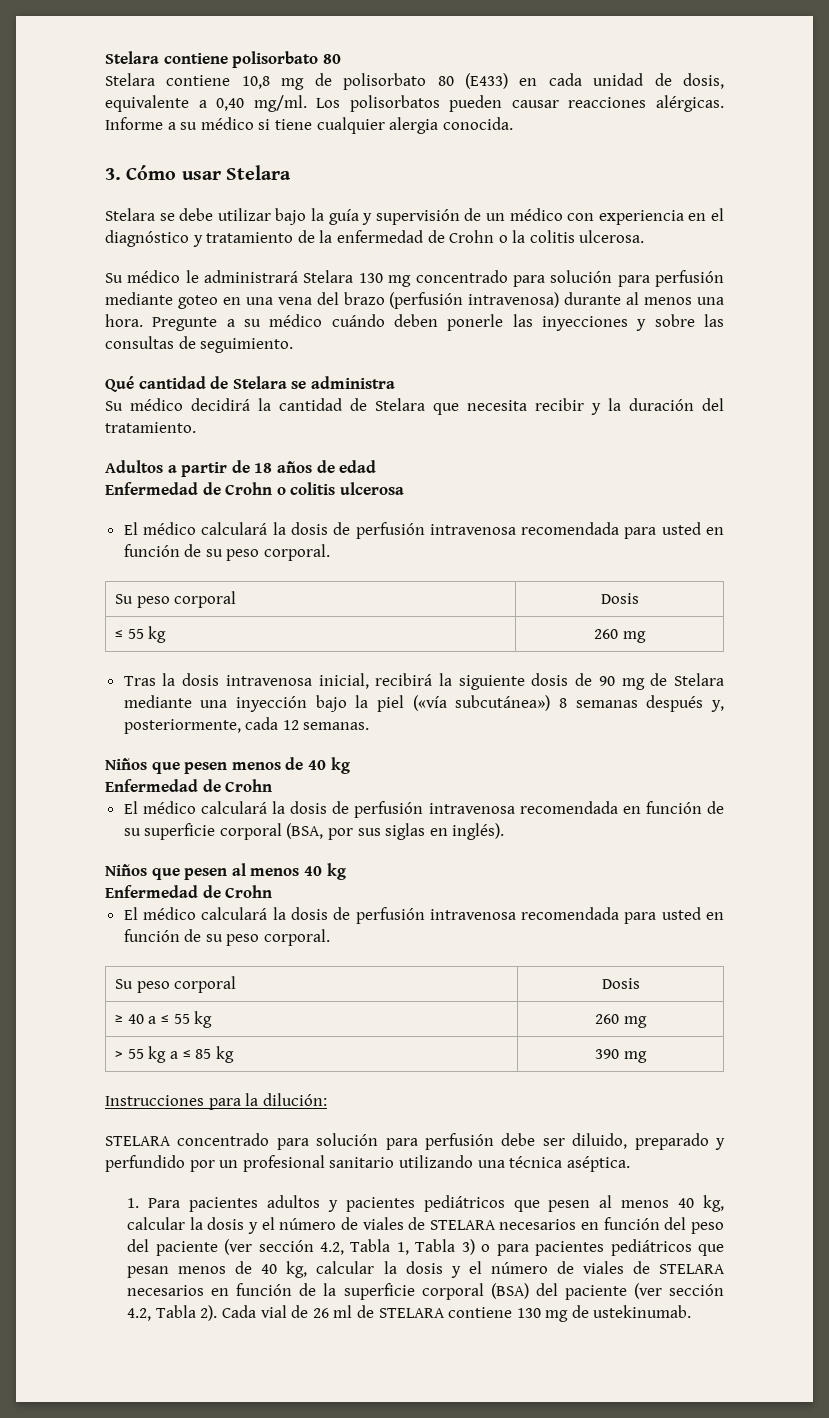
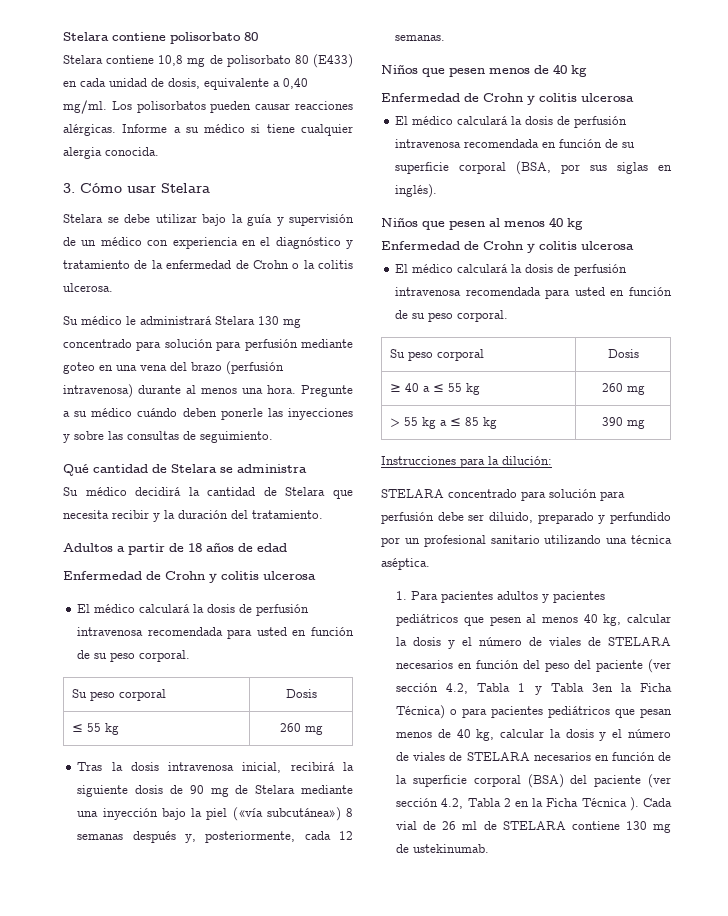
[276,487,286,495] o -> [209,573,217,583] y
(273, 785) none -> [527,93,634,105] y colitis ulcerosa
(273, 891) none -> [527,241,634,253] y colitis ulcerosa
[396,1239,475,1255] 1, Tabla 3) -> [518,683,672,695] [396,705,446,719] 1 y Tabla 3en la Ficha Técnica)
[200,1305,218,1321] 2). -> [503,797,639,811] 2 en la Ficha Técnica ).

